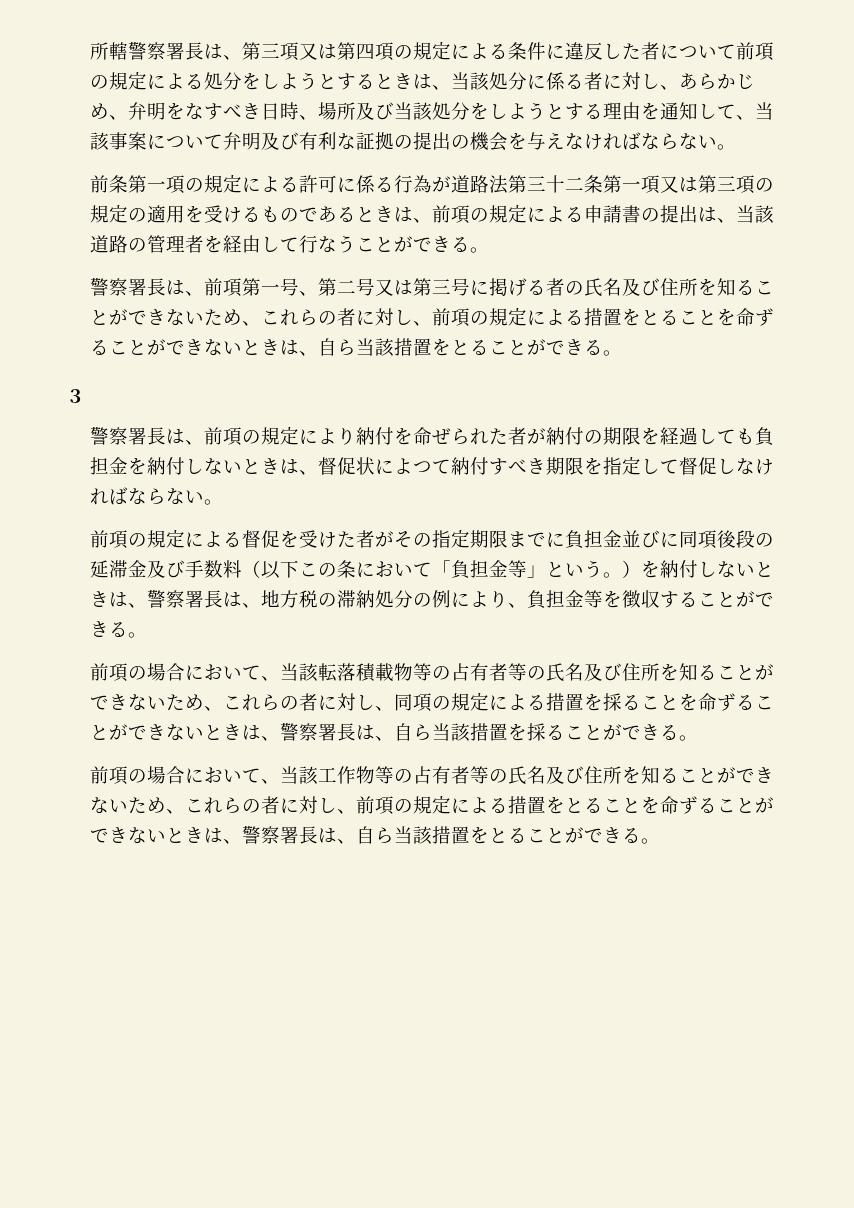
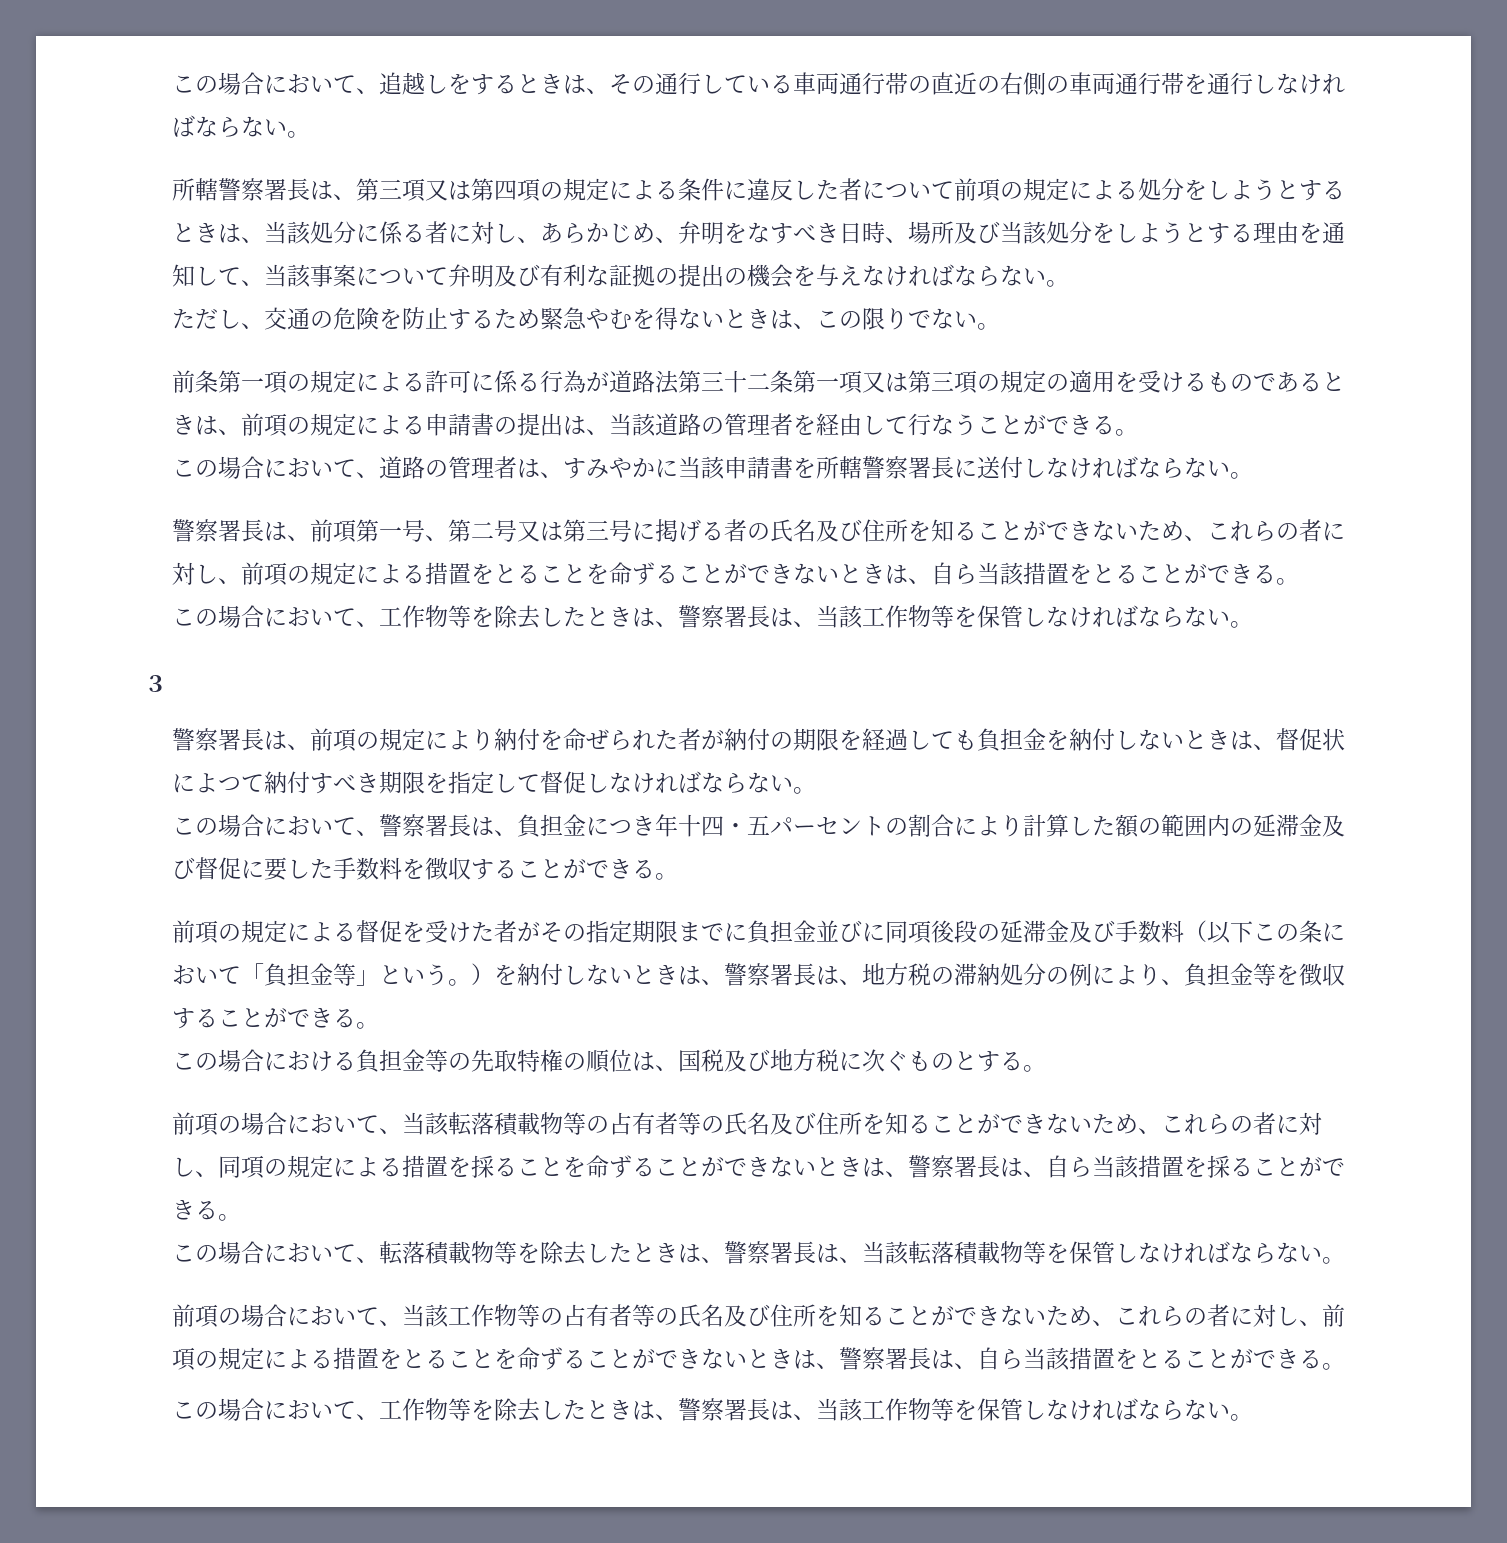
(90, 51) none -> [171,72,1345,96] [171,115,310,138] この場合において、追越しをするときは、その通行している車両通行帯の直近の右側の車両通行帯を通行しなければならない。 //
(737, 147) none -> [171,307,1000,330] // ただし、交通の危険を防止するため緊急やむを得ないときは、この限りでない。
(490, 250) none -> [171,456,1253,480] // この場合において、道路の管理者は、すみやかに当該申請書を所轄警察署長に送付しなければならない。
(623, 353) none -> [171,605,1253,629] // この場合において、工作物等を除去したときは、警察署長は、当該工作物等を保管しなければならない。
(224, 502) none -> [171,814,1345,838] [171,857,678,881] // この場合において、警察署長は、負担金につき年十四・五パーセントの割合により計算した額の範囲内の延滞金及び督促に要した手数料を徴収することができる。
(148, 635) none -> [171,1049,1046,1073] // この場合における負担金等の先取特権の順位は、国税及び地方税に次ぐものとする。
(699, 738) none -> [171,1241,1345,1265] // この場合において、転落積載物等を除去したときは、警察署長は、当該転落積載物等を保管しなければならない。
(661, 841) none -> [171,1398,1253,1422] // この場合において、工作物等を除去したときは、警察署長は、当該工作物等を保管しなければならない。

